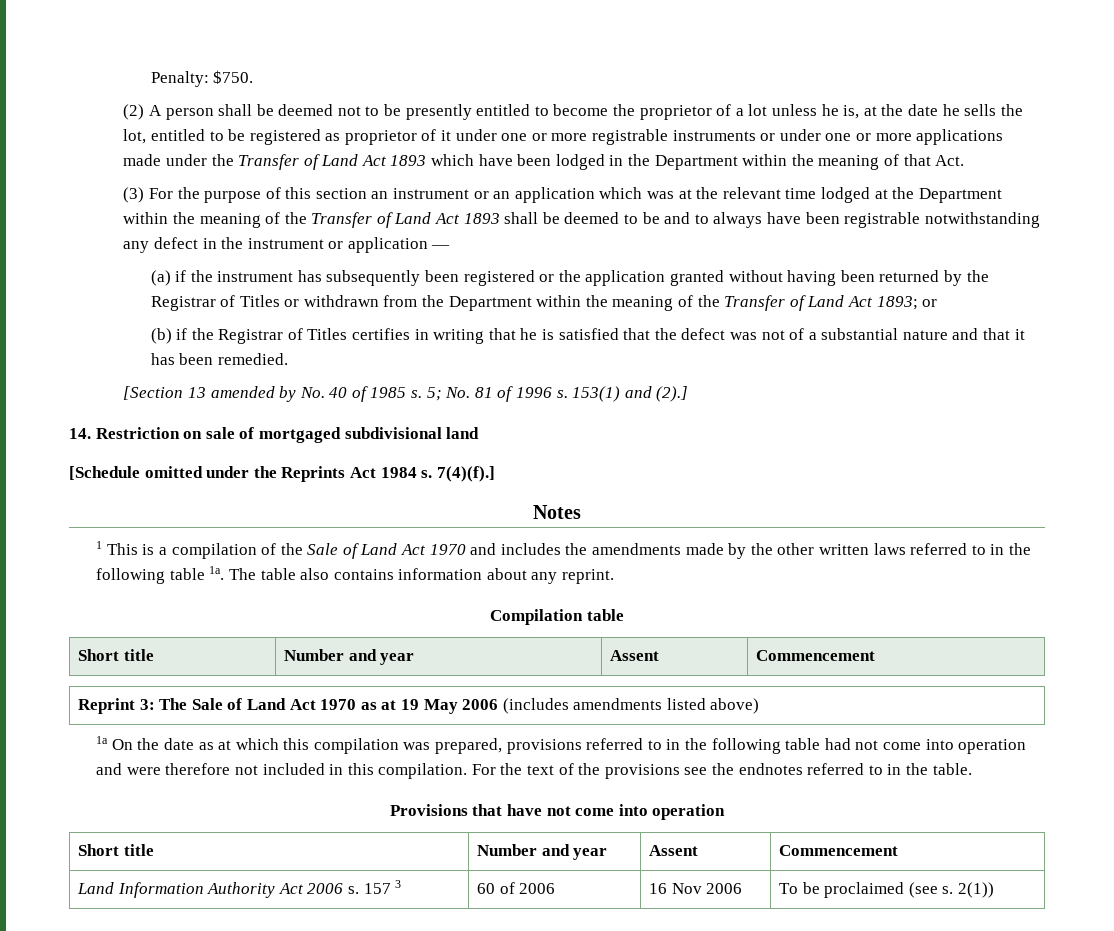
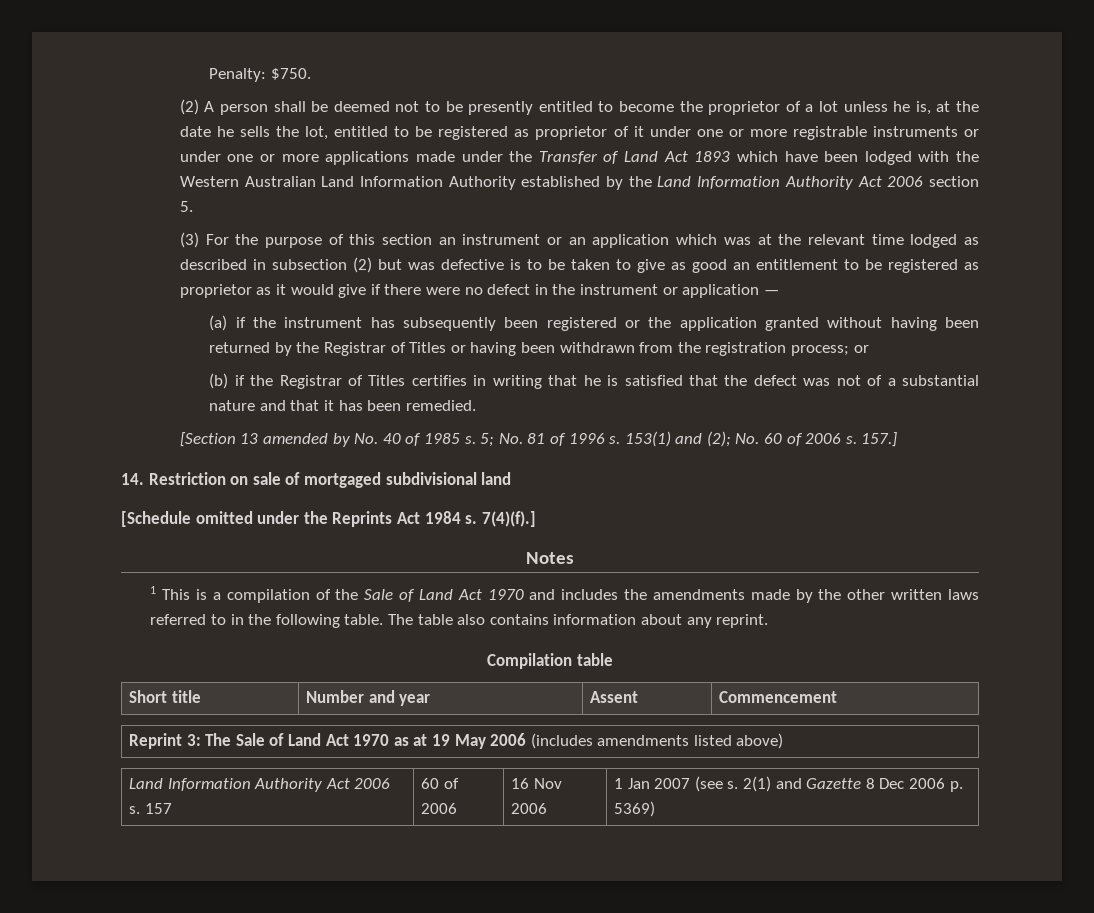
[609,154,965,170] in the Department within the meaning of that Act. -> [918,151,980,162] [179,176,980,190] [179,201,193,212] with the Western Australian Land Information Authority established by the Land Information Authority Act 2006 section 5.
[874,187,1002,203] [123,212,1040,228] [123,241,150,253] at the Department within the meaning of the Transfer of Land Act 1893 shall be deemed to be and to always have been registrable notwithstanding any -> [964,237,980,245] [179,257,979,273] [179,284,483,298] as described in subsection (2) but was defective is to be taken to give as good an entitlement to be registered as proprietor as it would give if there were no
(300, 303) none -> [470,342,555,356] having been
[448,295,918,311] Department within the meaning of the Transfer of Land Act 1893; -> [705,342,849,356] registration process;
[656,386,689,402] (2).] -> [706,431,898,447] (2); No. 60 of 2006 s. 157.]
[169,566,225,580] table 1a. -> [344,614,384,625] table.
[96,736,1027,754] [96,763,972,779] [389,804,726,820] [78,844,154,856] [477,844,608,860] [649,845,699,856] [779,845,899,856] // 1a On the date as at which this compilation was prepared, provisions referred to in the following table had not come into operation and were therefore not included in this compilation. For the text of the provisions see the endnotes referred to in the table. // Provisions that have not come into operation // Short title | Number and year | Assent | Commencement -> (784, 741) none
[395,880,402,888] 3 -> (172, 808) none
[779,882,994,898] To be proclaimed (see s. 2(1)) -> [614,776,963,792] [614,801,656,817] 1 Jan 2007 (see s. 2(1) and Gazette 8 Dec 2006 p. 5369)

